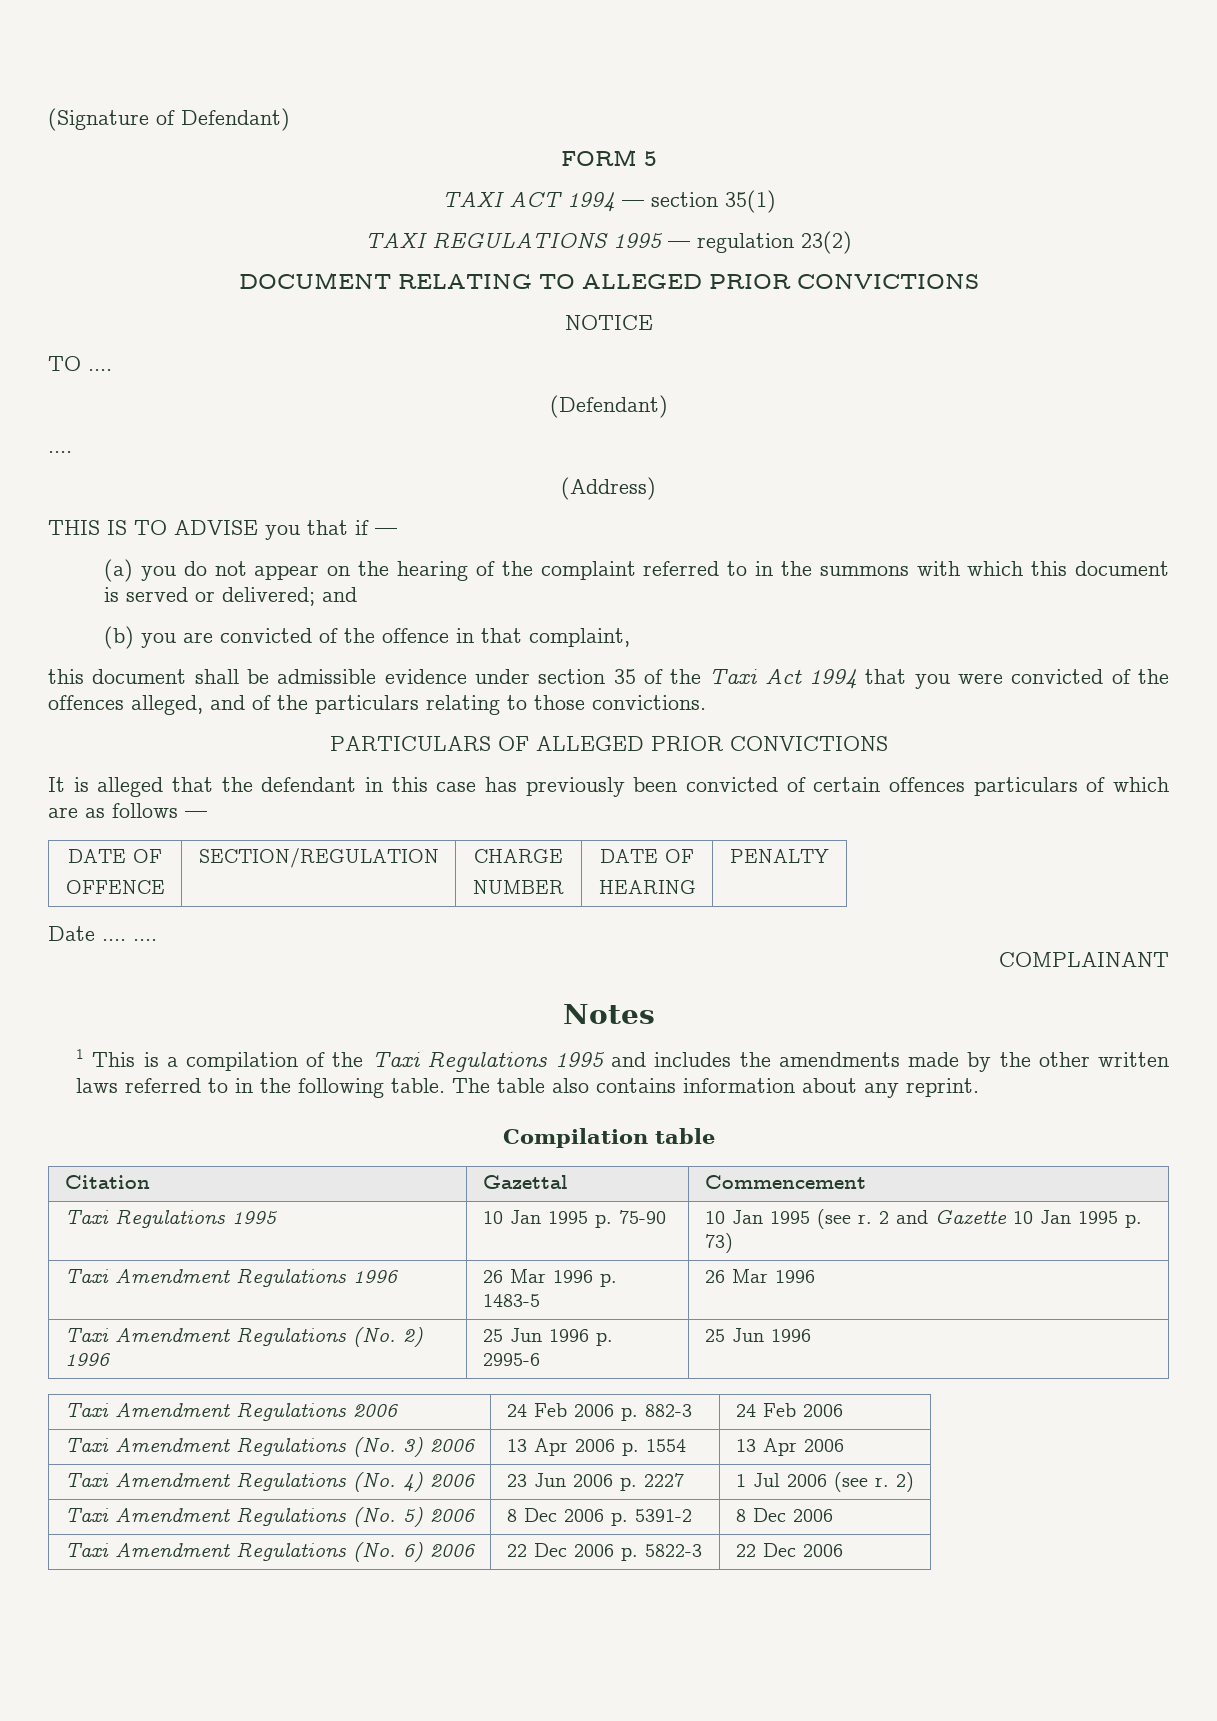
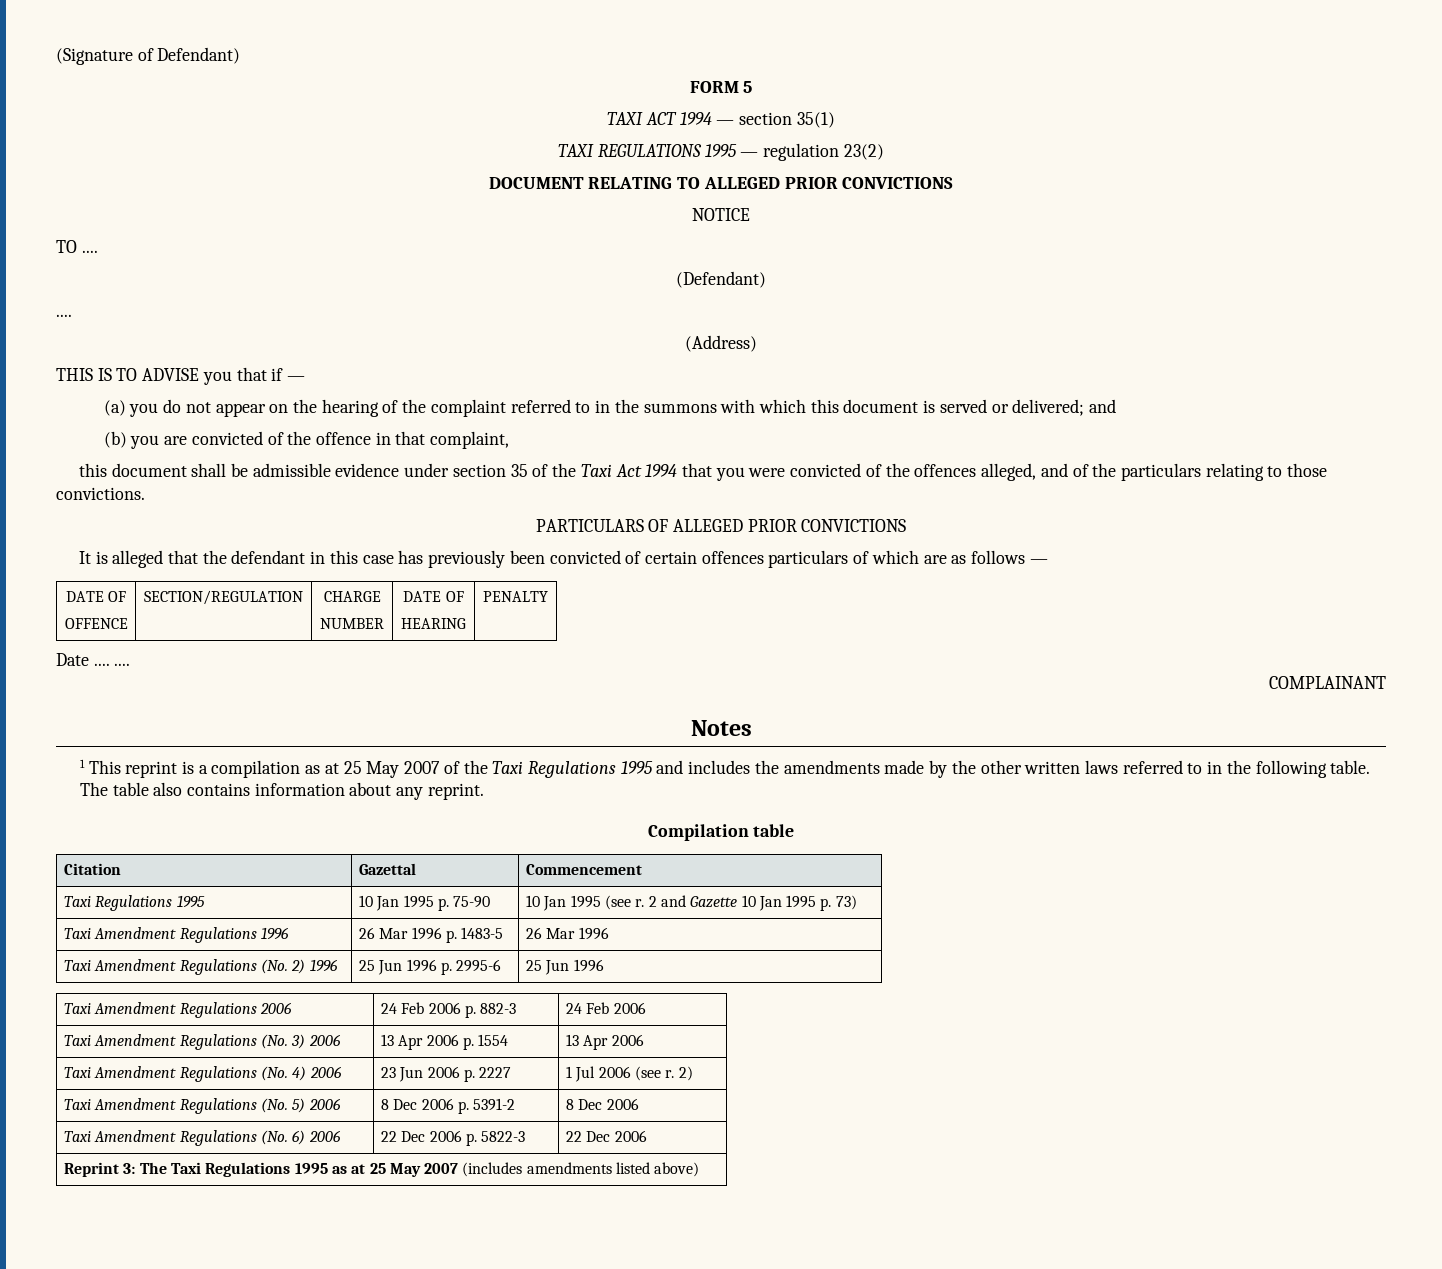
(136, 1059) none -> [125,761,178,778] reprint
(298, 1061) none -> [305,761,441,778] as at 25 May 2007
(843, 1550) none -> [63,1162,700,1177] // Reprint 3: The Taxi Regulations 1995 as at 25 May 2007 (includes amendments listed above)

